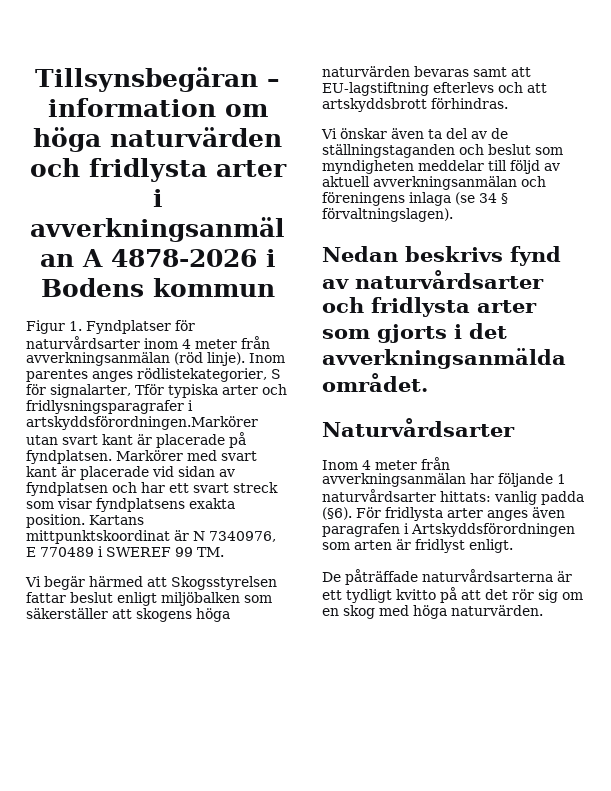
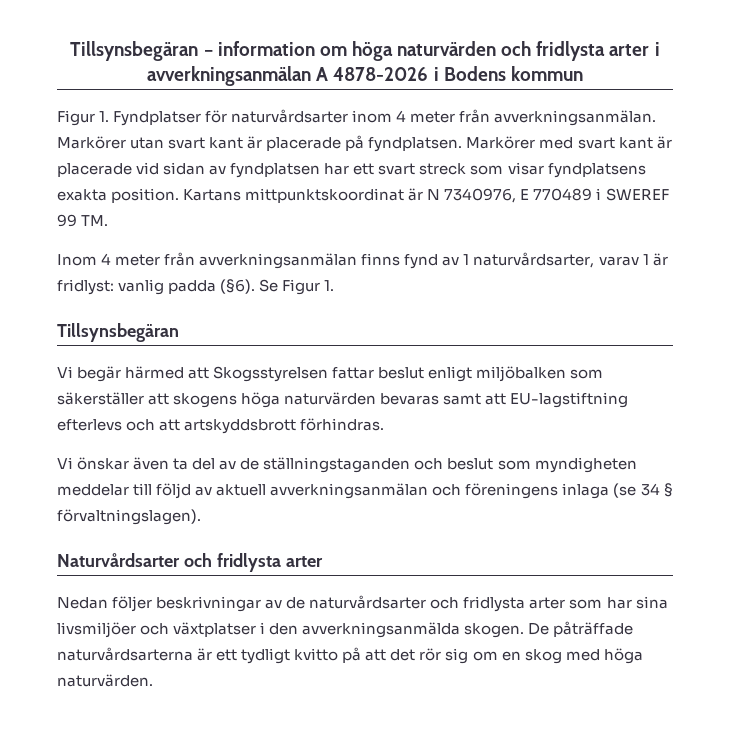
[26,352,285,366] [26,368,281,382] [26,384,287,398] [26,400,193,414] [26,416,258,430] avverkningsanmälan (röd linje). Inom parentes anges rödlistekategorier, S för signalarter, Tför typiska arter och fridlysningsparagrafer i artskyddsförordningen.Markörer -> [494,110,657,126] [57,136,126,149] avverkningsanmälan. Markörer
[112,482,137,493] och -> (321, 170) none
(224, 552) none -> [57,252,668,269] [57,279,335,295] [57,323,179,342] // Inom 4 meter från avverkningsanmälan finns fynd av 1 naturvårdsarter, varav 1 är fridlyst: vanlig padda (§6). Se Figur 1. // Tillsynsbegäran
[322,246,561,266] [322,279,349,289] Nedan beskrivs fynd av -> [57,553,323,572] [57,596,306,612] Naturvårdsarter och fridlysta arter // Nedan följer beskrivningar av de
[377,323,507,343] [322,348,566,369] [322,373,428,392] [322,418,515,437] [322,457,450,470] [322,473,566,487] [322,489,584,505] [322,507,565,521] [322,523,575,537] [322,539,513,553] gjorts i det avverkningsanmälda området. // Naturvårdsarter // Inom 4 meter från avverkningsanmälan har följande 1 naturvårdsarter hittats: vanlig padda (§6). För fridlysta arter anges även paragrafen i Artskyddsförordningen som arten är fridlyst enligt. // -> [606,596,668,609] [57,622,525,638] har sina livsmiljöer och växtplatser i den avverkningsanmälda skogen.

